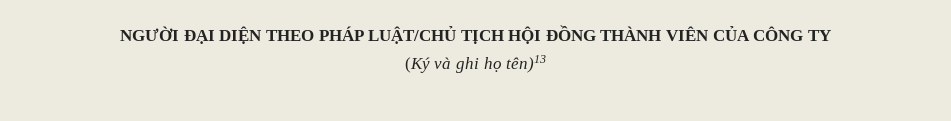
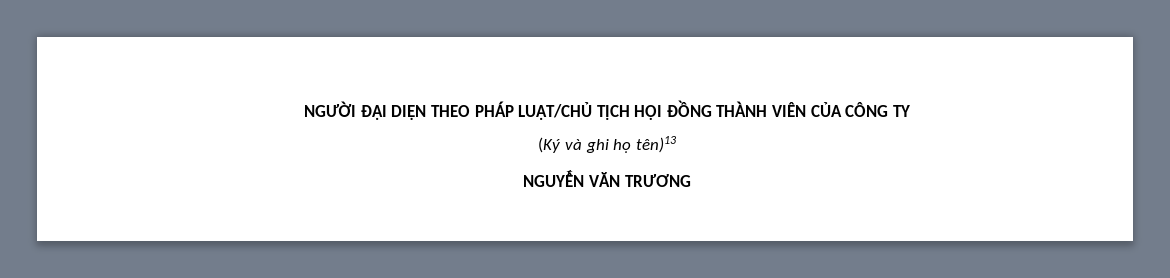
(547, 64) none -> [523,170,691,187] // NGUYỄN VĂN TRƯƠNG

